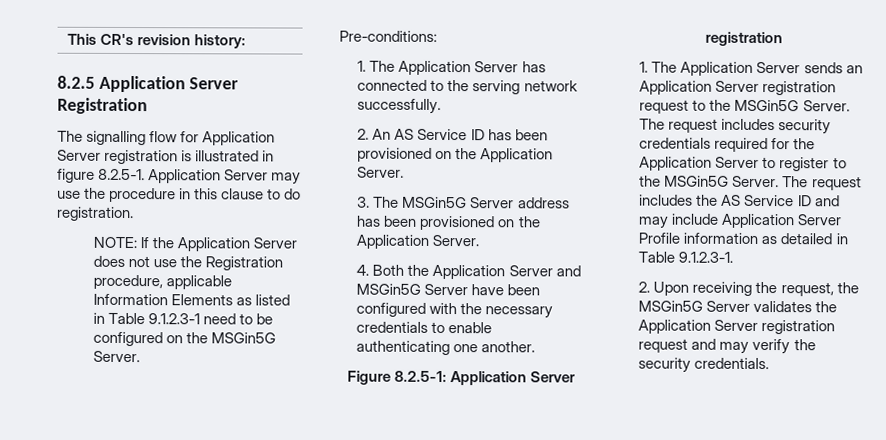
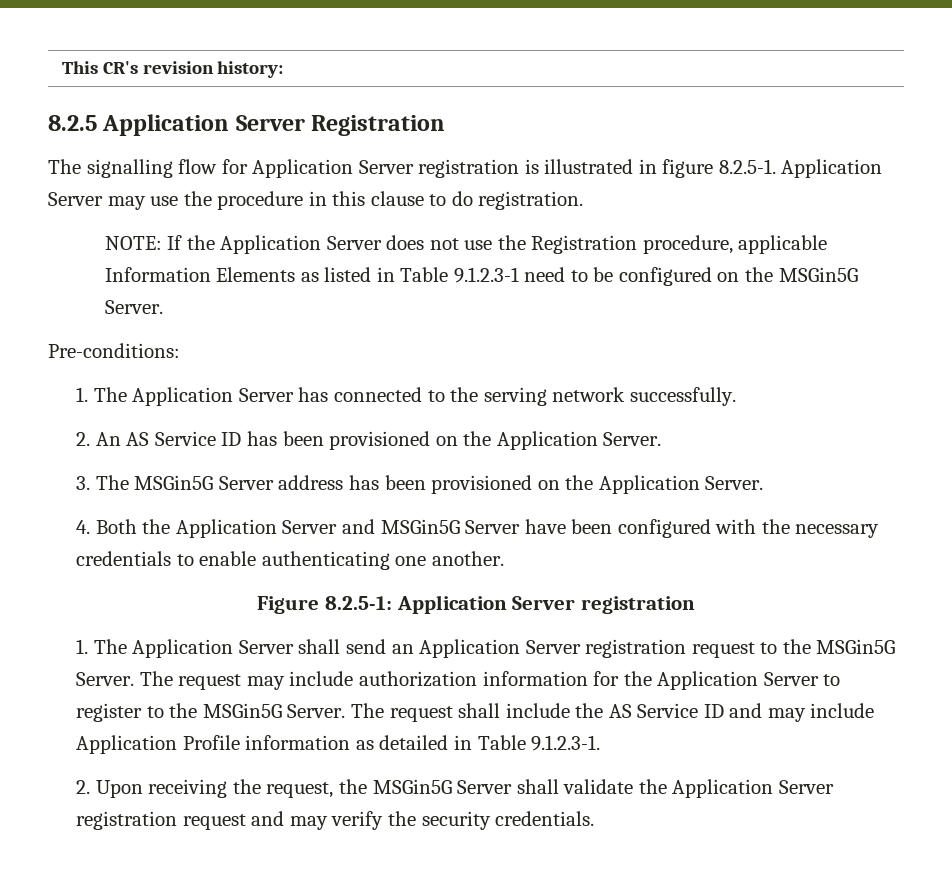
[803,62,843,74] sends -> [298,639,386,654] shall send
[721,118,832,135] [639,137,769,153] includes security credentials required -> [246,671,588,690] may include authorization information
[639,194,694,206] includes -> [458,703,570,718] shall include
[797,214,843,226] Server -> (178, 744) none
[753,300,813,313] validates -> [516,779,634,794] shall validate

